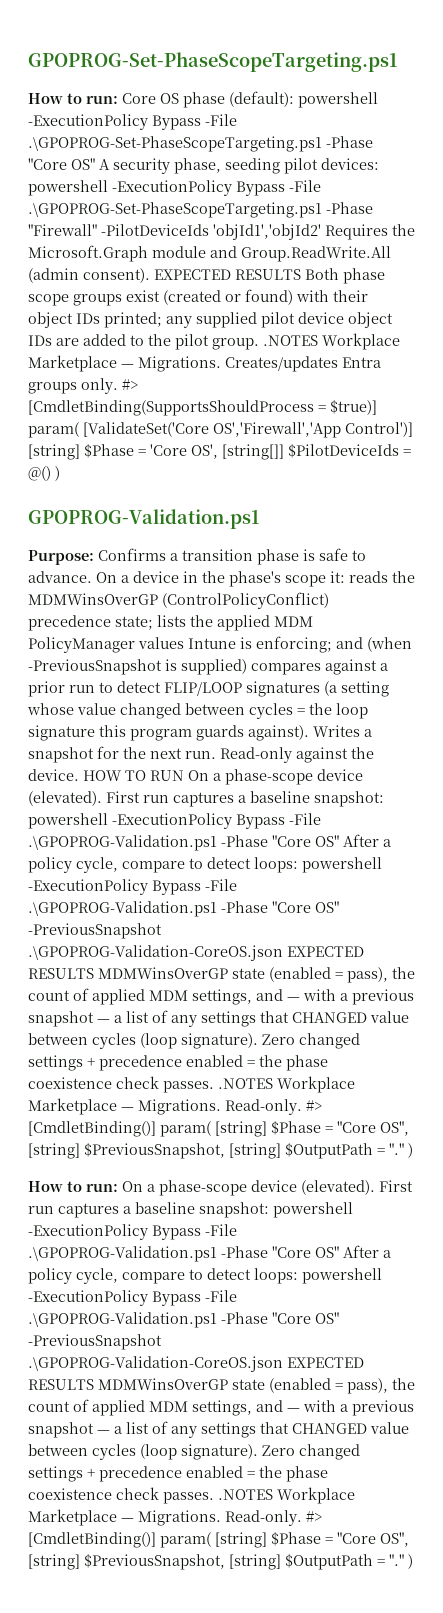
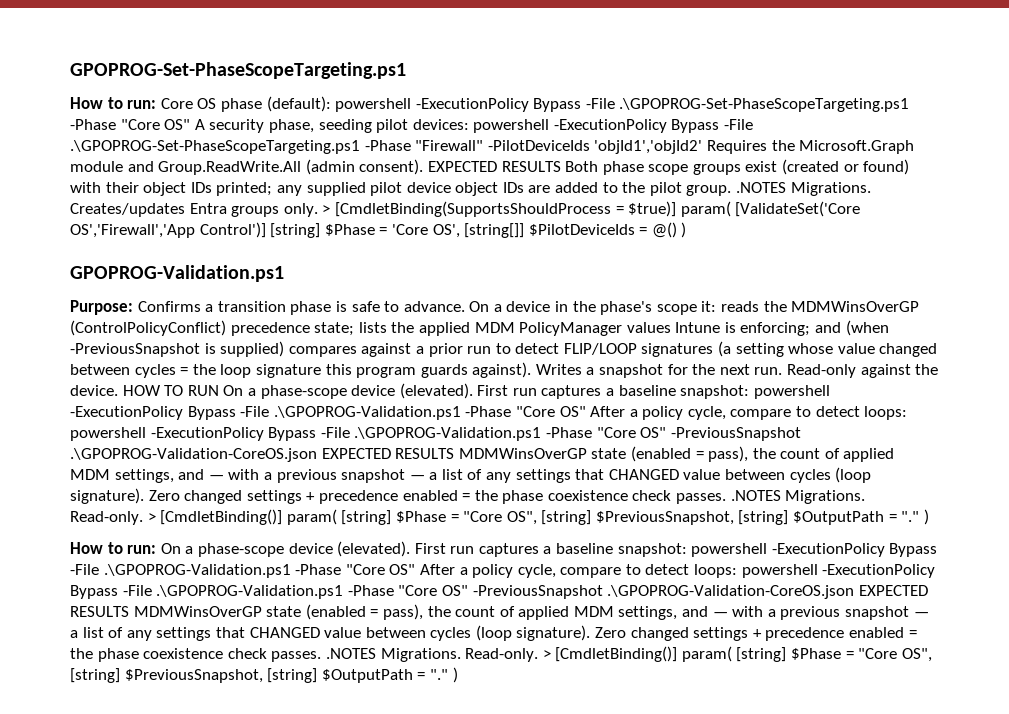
[322,333,400,350] [28,355,134,372] Workplace Marketplace — -> (787, 187) none
[122,379,138,390] #> -> [322,205,331,214] >
[277,1076,355,1093] [28,1098,322,1115] Workplace Marketplace — Migrations. Read-only. #> -> [785,490,866,504] [70,511,156,525] Migrations. Read-only. >
[277,1487,355,1504] [28,1509,322,1526] Workplace Marketplace — Migrations. Read-only. #> -> [380,648,551,662] Migrations. Read-only. >

